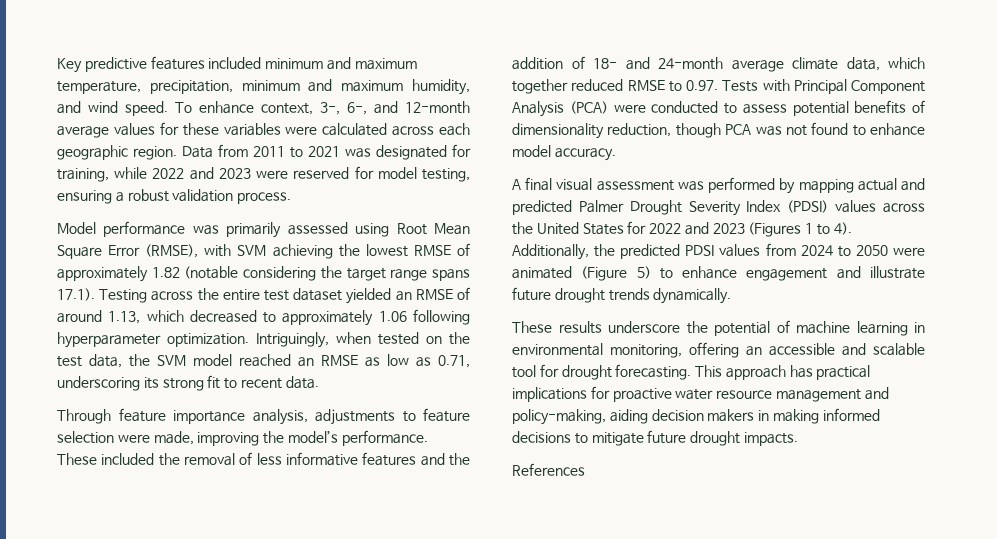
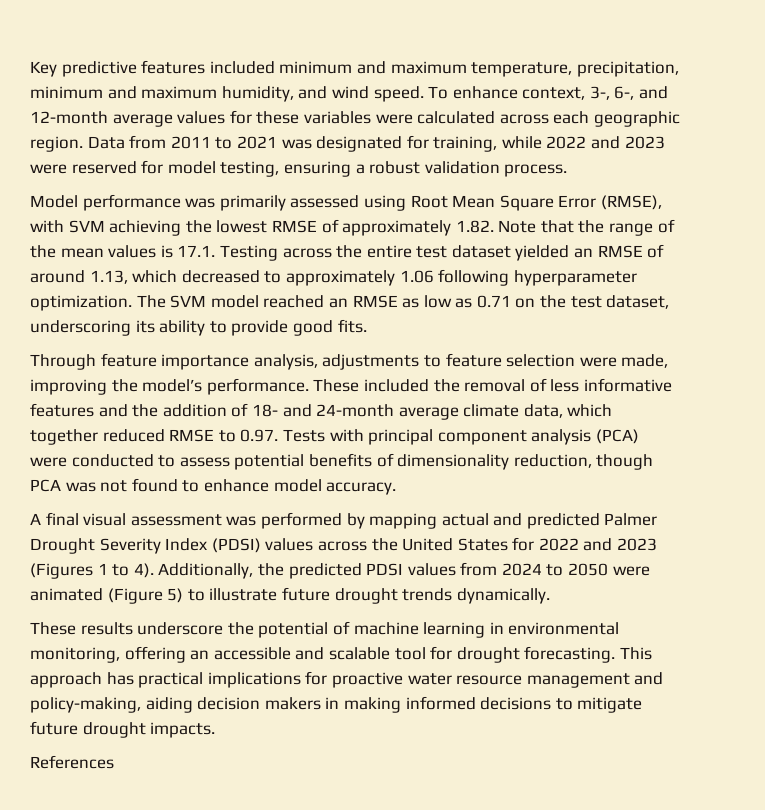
[151,266,470,281] [57,288,95,301] 1.82 (notable considering the target range spans 17.1). -> [455,219,675,236] [30,245,216,258] 1.82. Note that the range of the mean values is 17.1.
[256,332,470,348] [57,354,150,368] Intriguingly, when tested on the test data, the -> [136,295,166,308] The
[438,355,470,368] [57,375,319,391] 0.71, underscoring its strong fit to recent data. -> [476,295,670,309] [30,319,367,336] 0.71 on the test dataset, underscoring its ability to provide good fits.
[793,79,925,94] [512,101,564,117] Principal Component Analysis -> [368,429,592,445] principal component analysis
[682,266,861,281] enhance engagement and -> (205, 595) none

